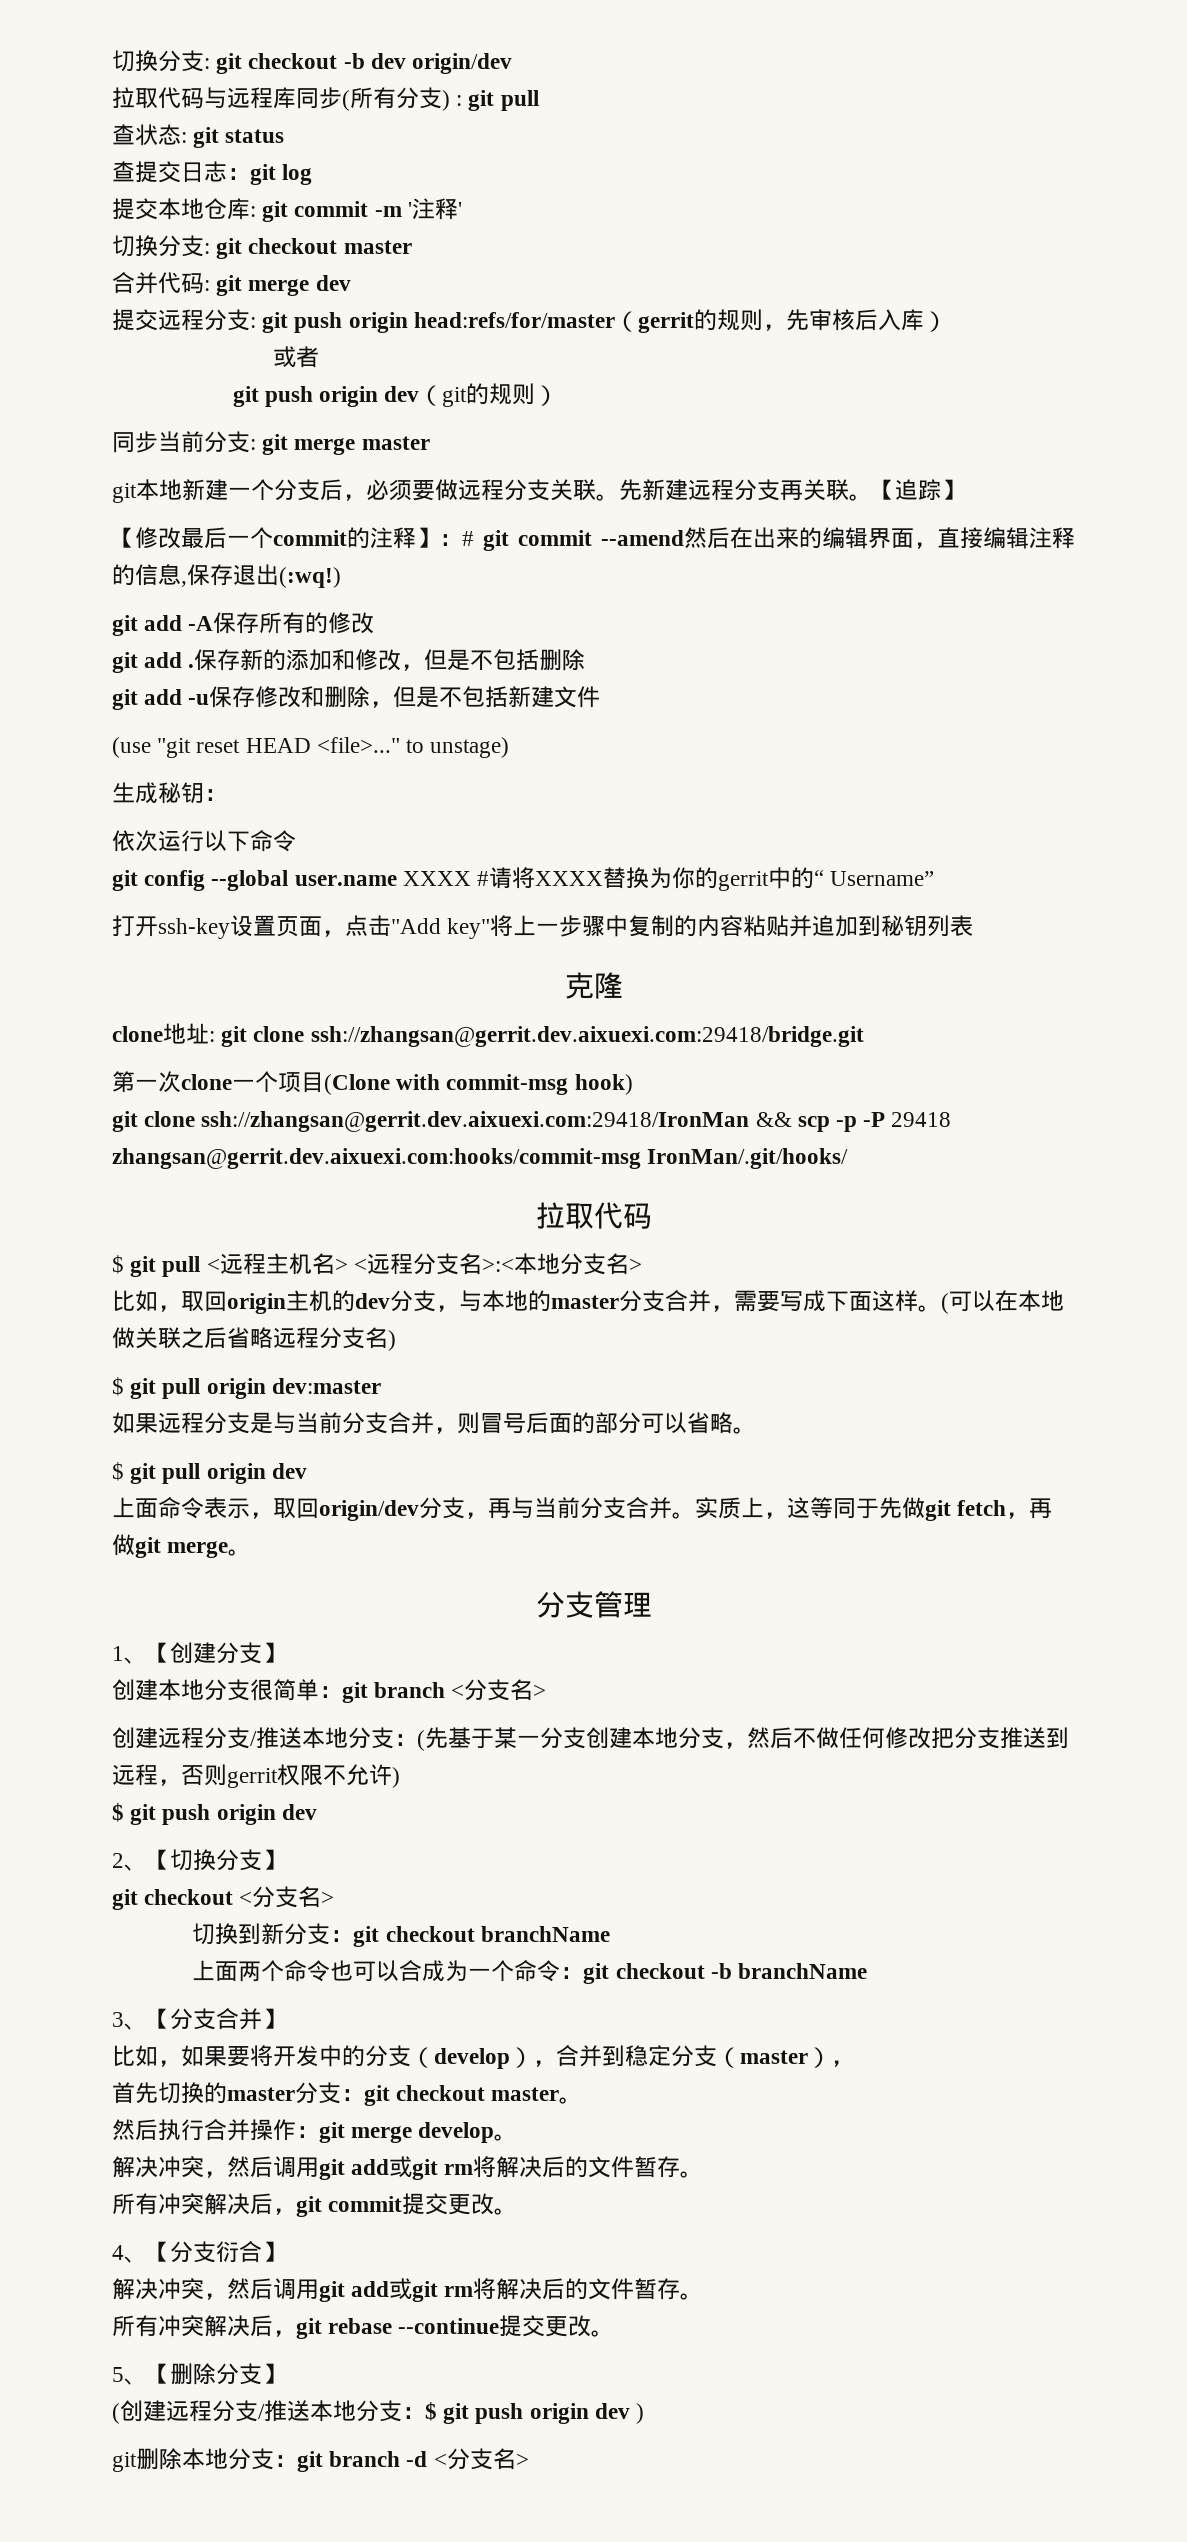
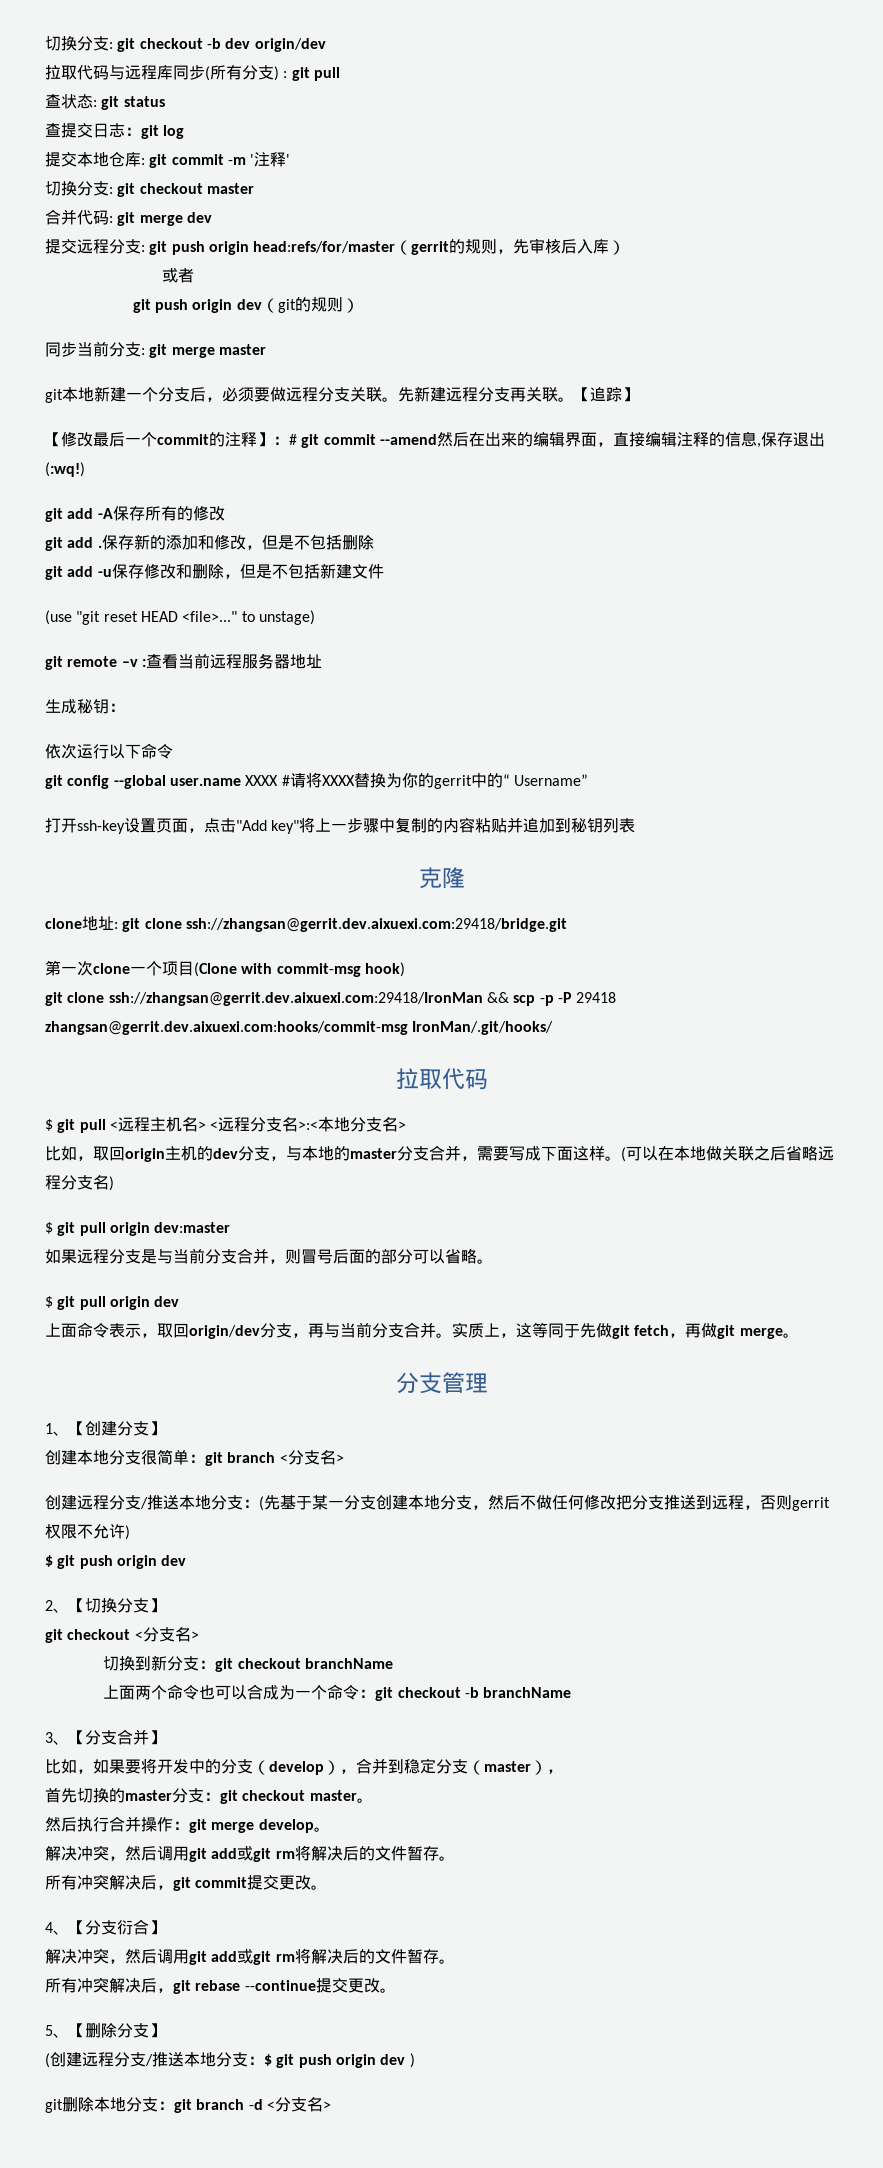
(510, 747) none -> [45,653,322,670] // git remote –v :查看当前远程服务器地址

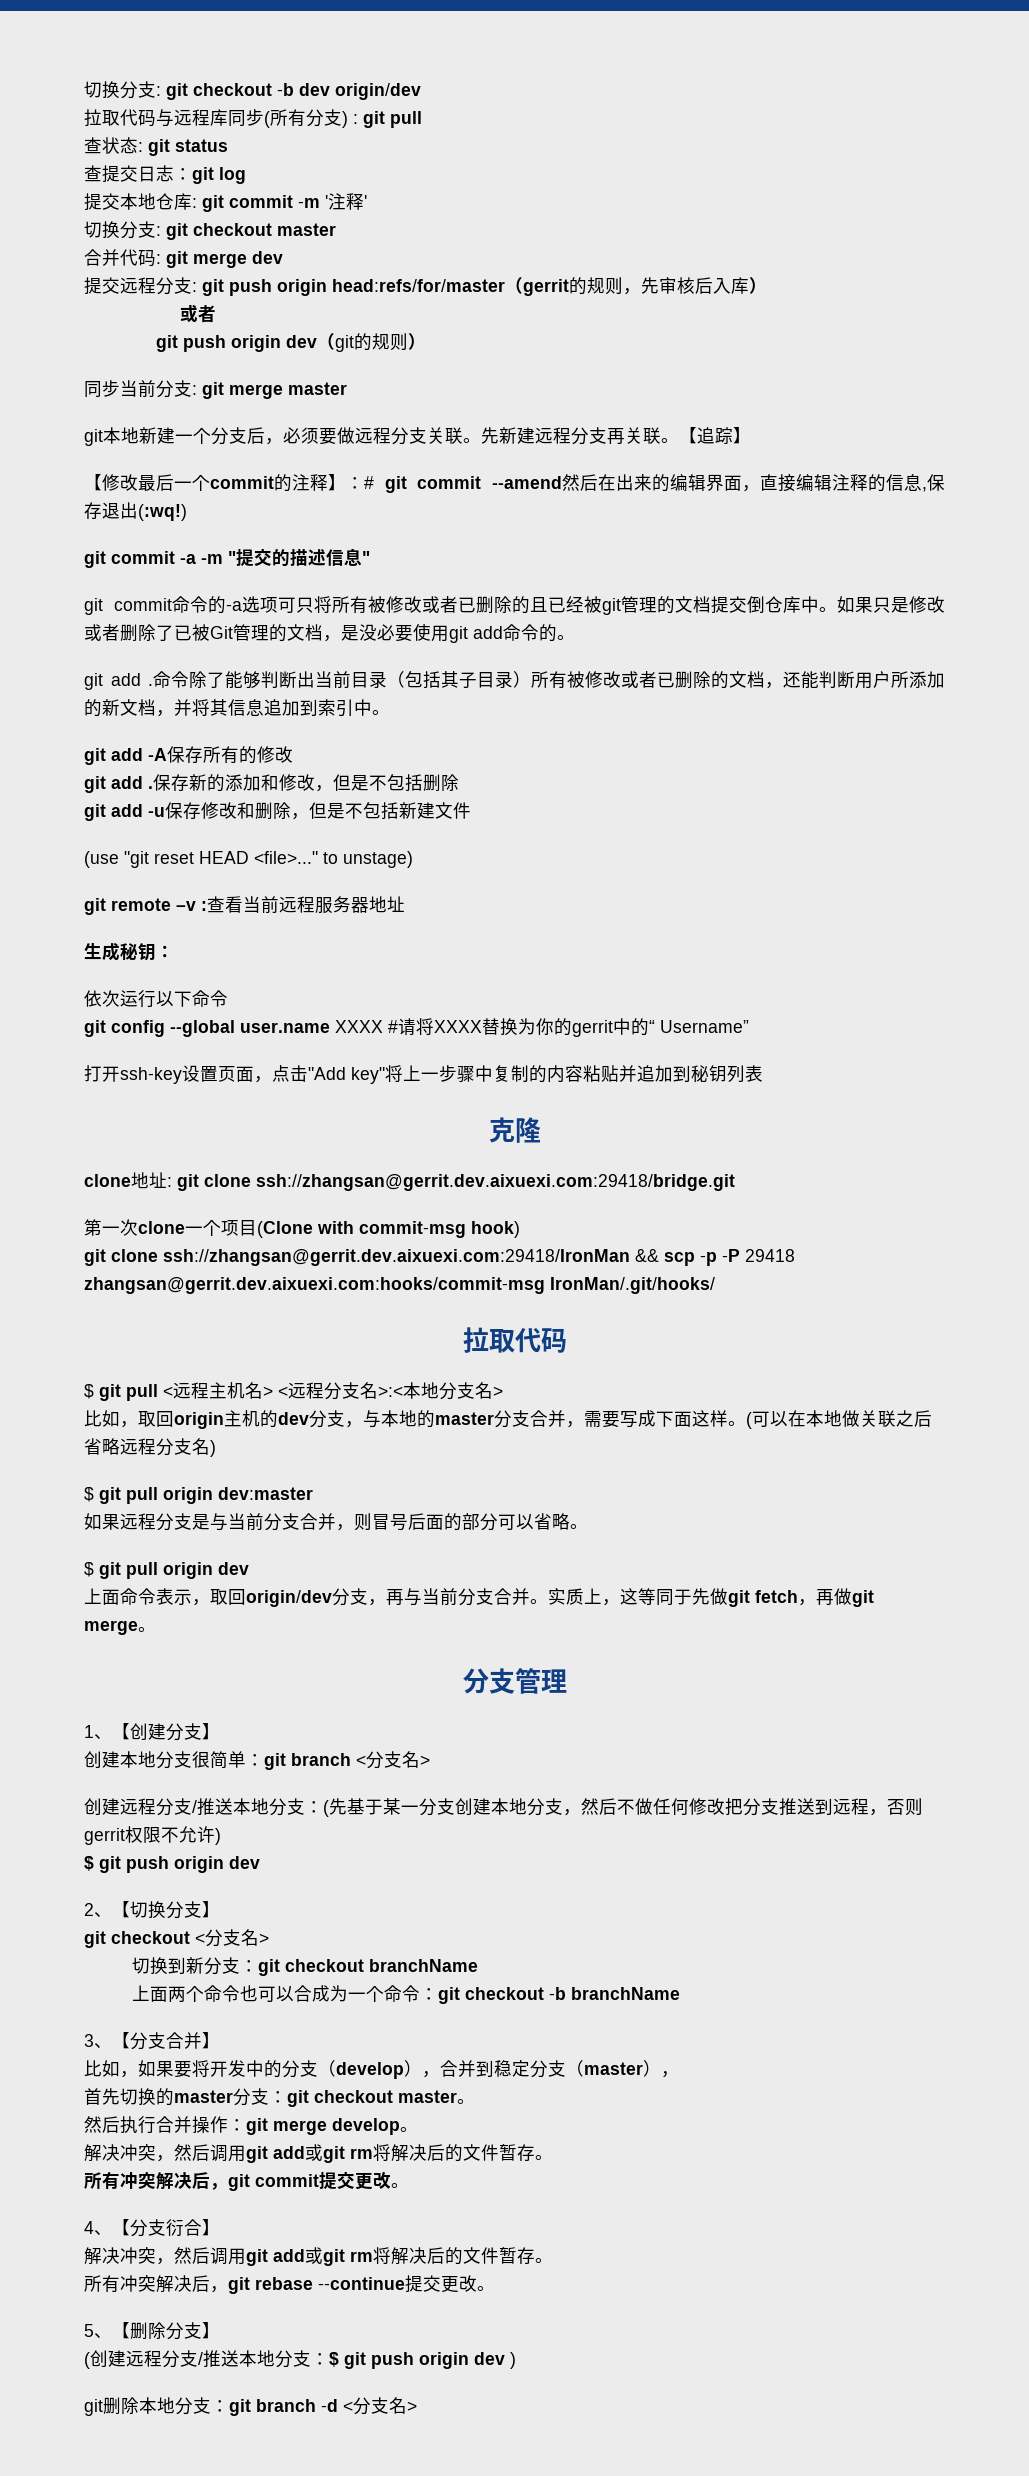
(85, 469) none -> [84,548,370,568] [84,596,945,615] [84,623,575,643] [84,671,945,690] [84,699,390,717] // git commit -a -m "提交的描述信息" // git commit命令的-a选项可只将所有被修改或者已删除的且已经被git管理的文档提交倒仓库中。如果只是修改或者删除了已被Git管理的文档，是没必要使用git add命令的。 // git add .命令除了能够判断出当前目录（包括其子目录）所有被修改或者已删除的文档，还能判断用户所添加的新文档，并将其信息追加到索引中。

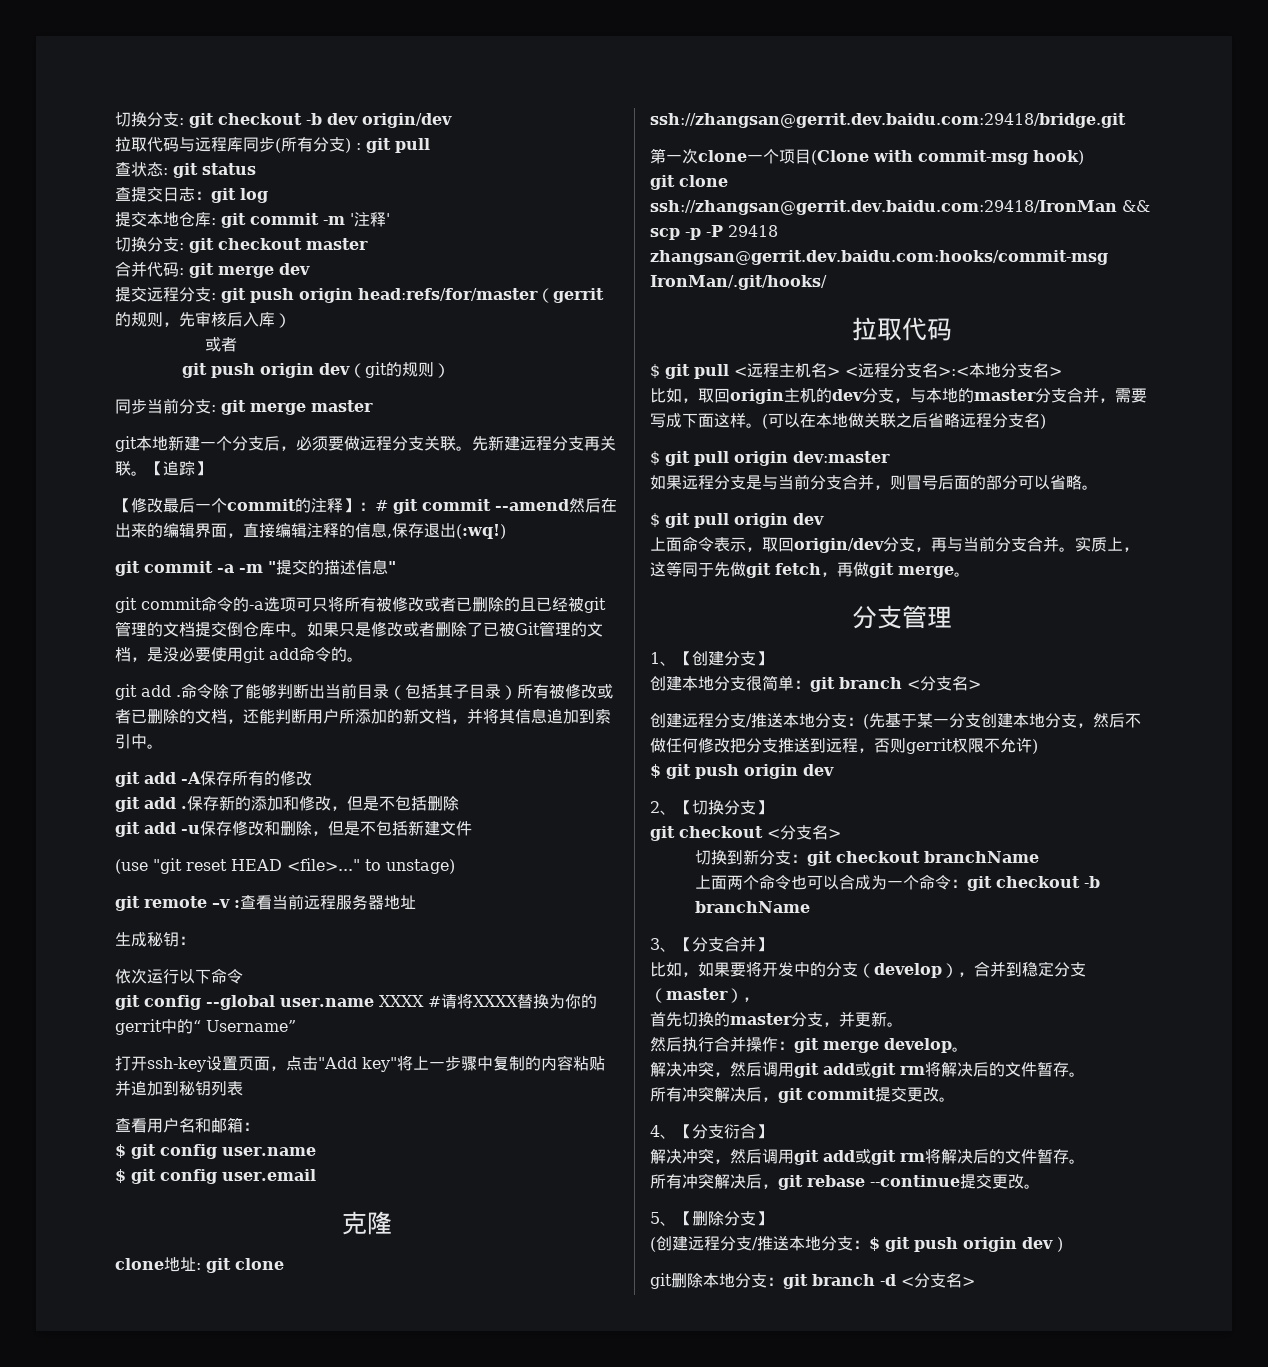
(763, 1073) none -> [115,1117,259,1133] [115,1144,316,1159] [115,1169,316,1184] // 查看用户名和邮箱： // $ git config user.name // $ git config user.email
[256,1174,735,1191] ssh://zhangsan@gerrit.dev.aixuexi.com:29418/bridge.git -> [650,113,1126,128] ssh://zhangsan@gerrit.dev.baidu.com:29418/bridge.git
[163,1249,630,1266] ssh://zhangsan@gerrit.dev.aixuexi.com:29418/IronMan -> [650,200,1117,215] ssh://zhangsan@gerrit.dev.baidu.com:29418/IronMan
[84,1277,545,1294] zhangsan@gerrit.dev.aixuexi.com:hooks/commit-msg -> [650,250,1108,265] zhangsan@gerrit.dev.baidu.com:hooks/commit-msg
[269,2090,457,2107] ：git checkout master -> [823,1011,887,1027] ，并更新

